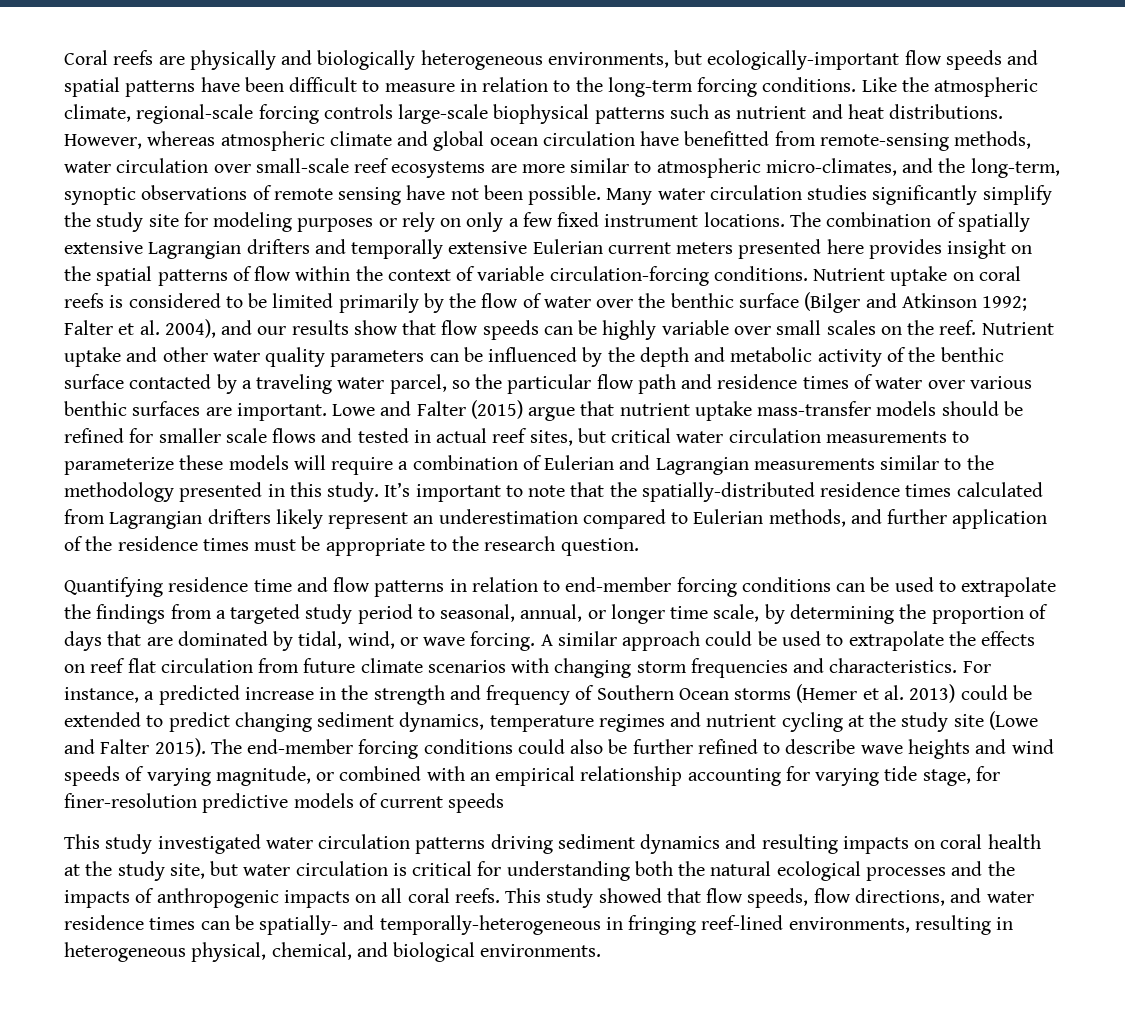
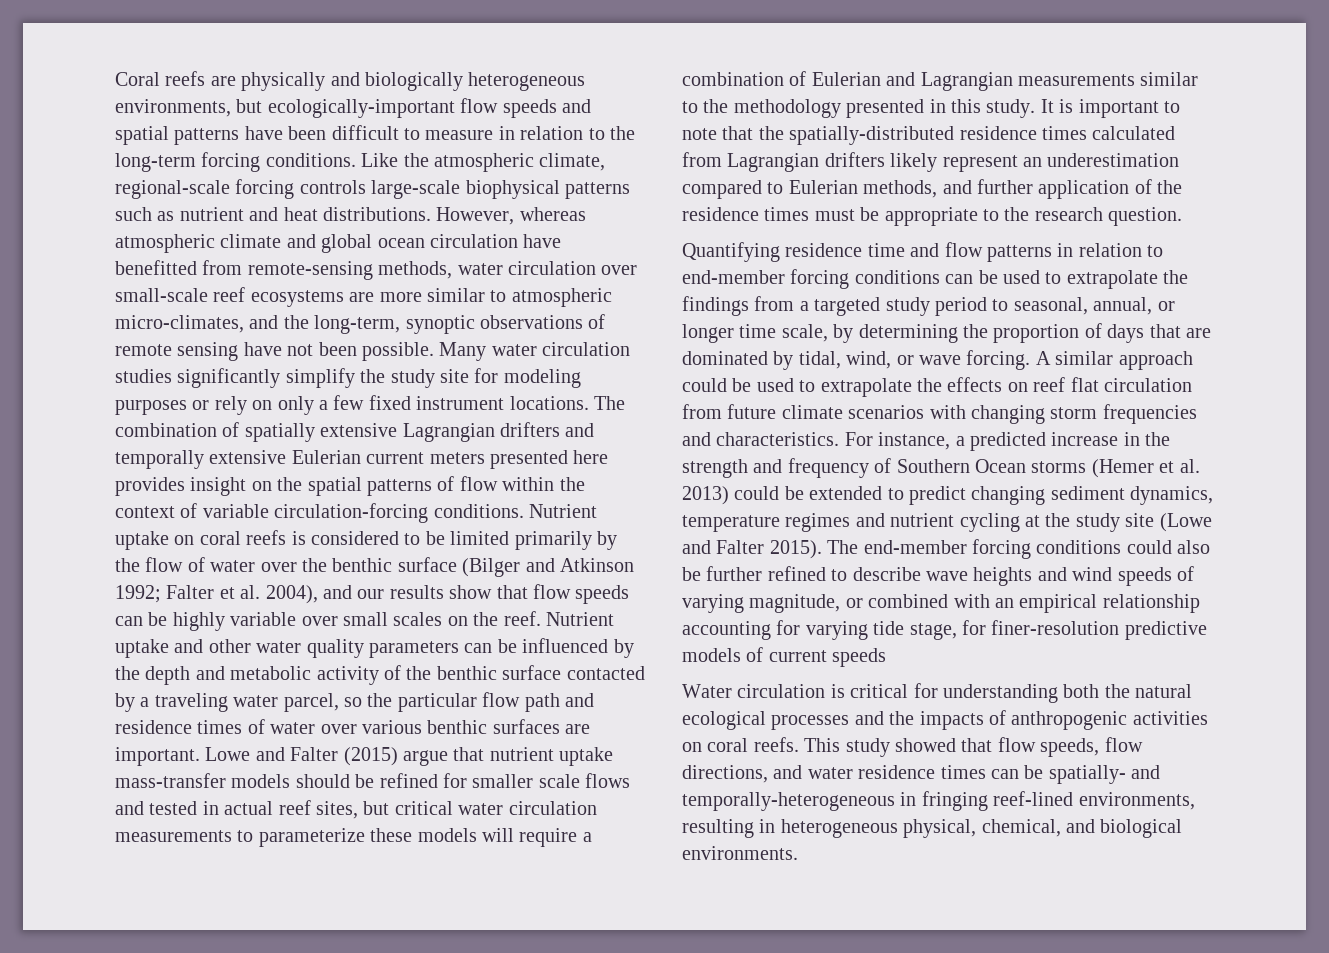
[384,482,411,497] It’s -> [1040,99,1074,113] It is
[64,834,1041,854] [64,861,291,881] This study investigated water circulation patterns driving sediment dynamics and resulting impacts on coral health at the study site, but water -> [682,684,732,698] Water
[283,888,403,908] impacts on all -> [1132,711,1208,725] [682,742,702,752] activities on

